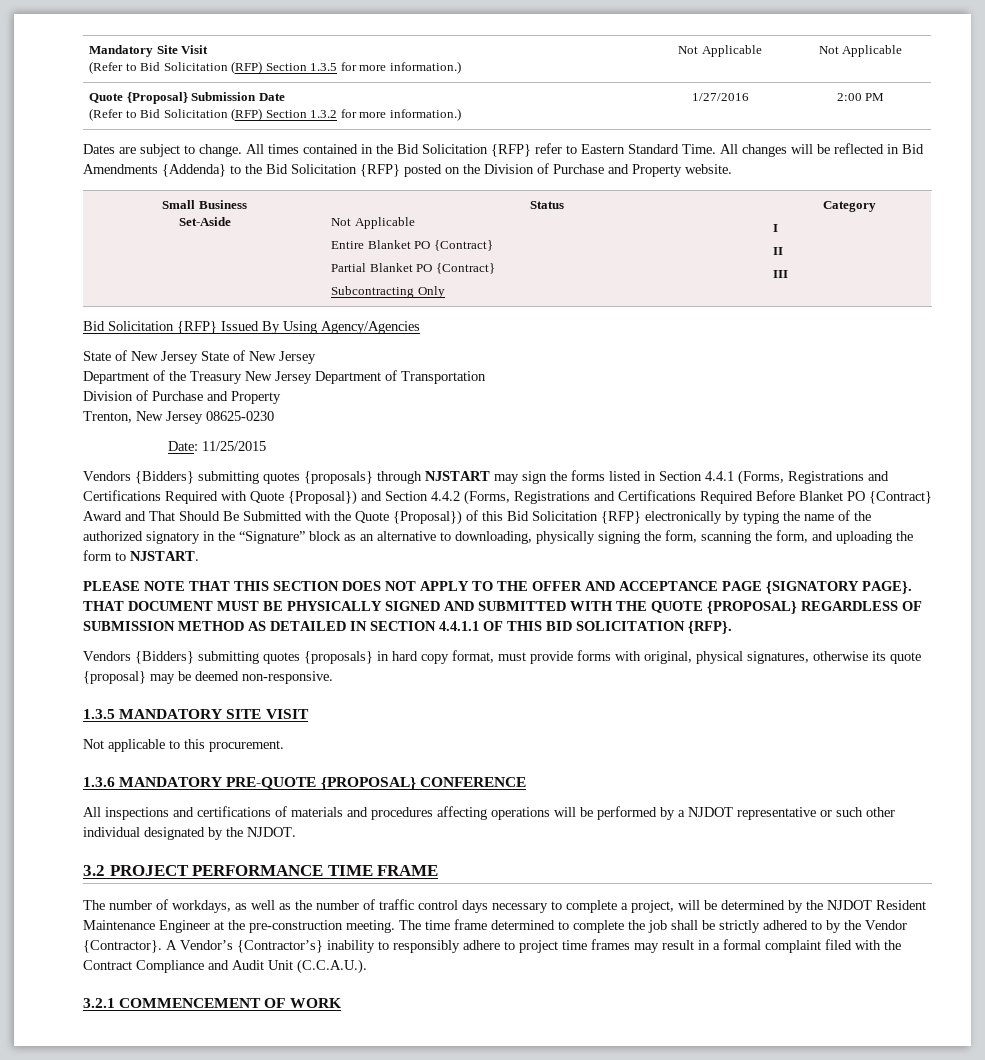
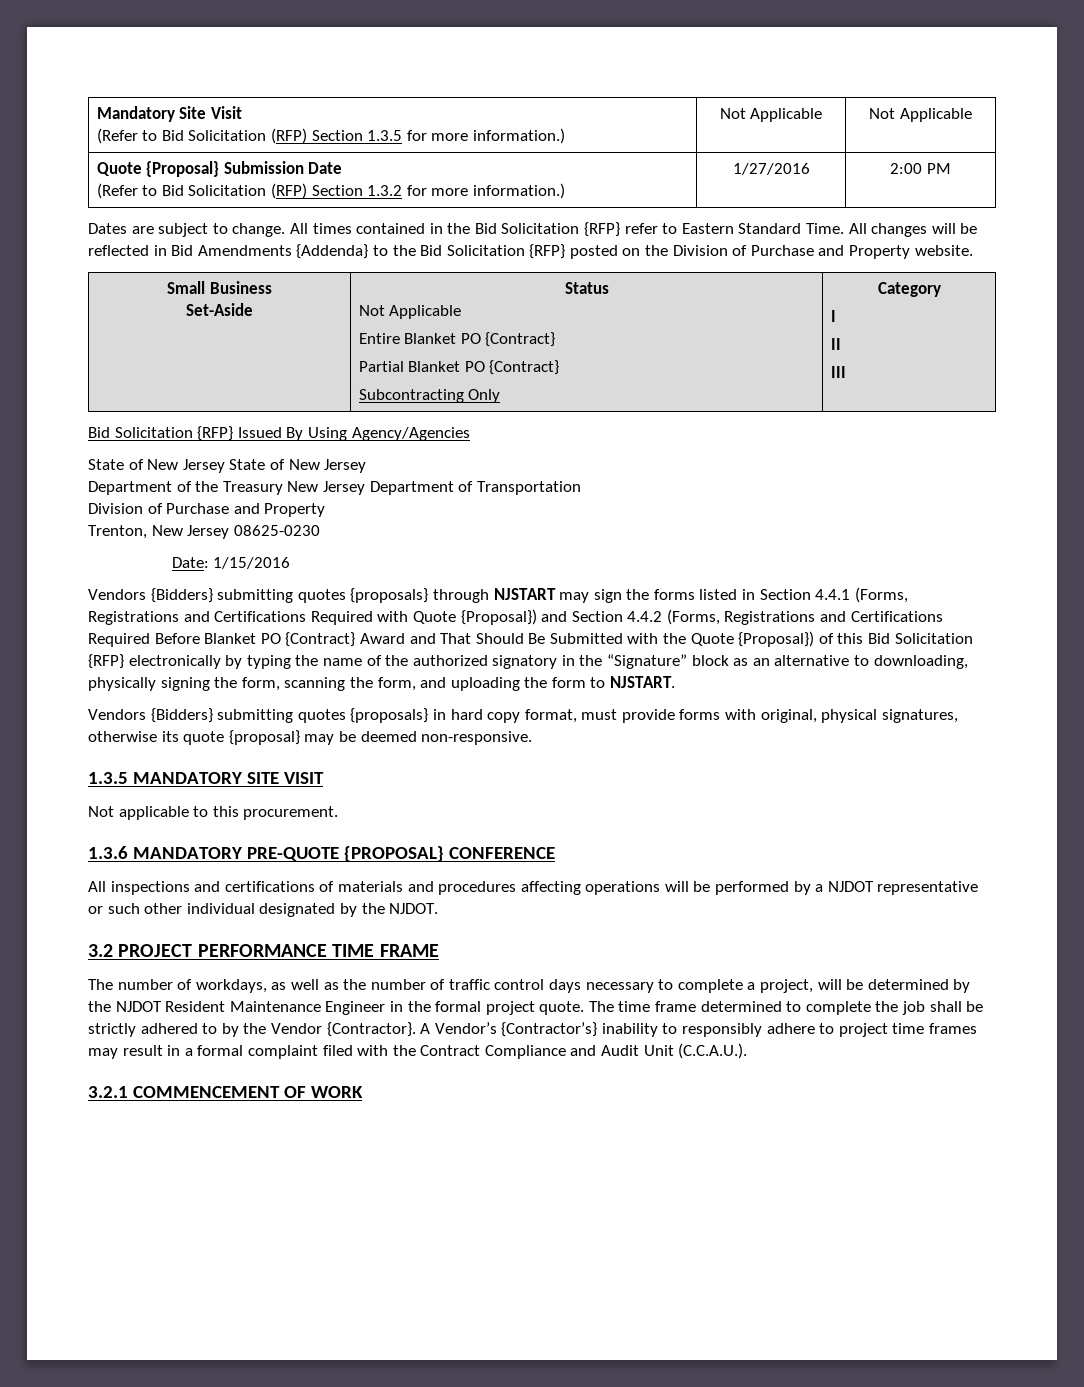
[202,441,267,451] 11/25/2015 -> [213,557,291,569] 1/15/2016
[83,581,912,594] [83,601,922,614] [83,621,732,634] // PLEASE NOTE THAT THIS SECTION DOES NOT APPLY TO THE OFFER AND ACCEPTANCE PAGE {SIGNATORY PAGE}. THAT DOCUMENT MUST BE PHYSICALLY SIGNED AND SUBMITTED WITH THE QUOTE {PROPOSAL} REGARDLESS OF SUBMISSION METHOD AS DETAILED IN SECTION 4.4.1.1 OF THIS BID SOLICITATION {RFP}. -> (676, 682) none
[214,920,395,933] at the pre-construction meeting. -> [389,1001,585,1015] in the formal project quote.

